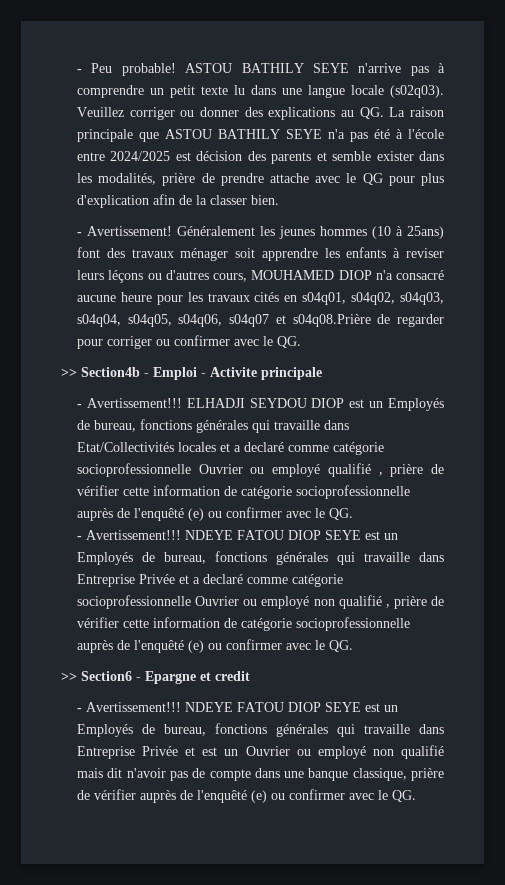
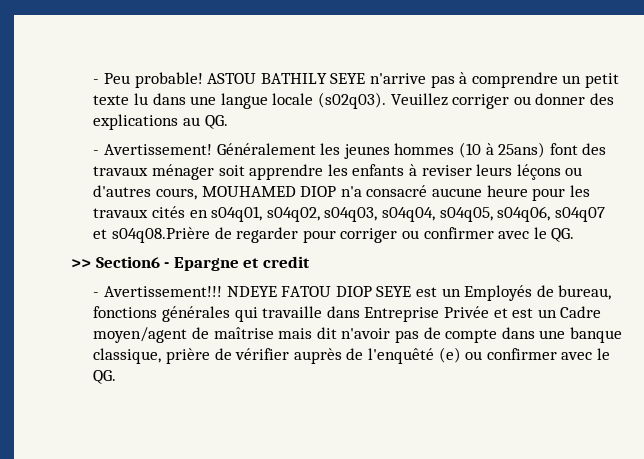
[389,107,444,117] [77,129,445,142] [77,151,445,164] [77,173,445,186] [77,194,280,208] La raison principale que ASTOU BATHILY SEYE n'a pas été à l'école entre 2024/2025 est décision des parents et semble exister dans les modalités, prière de prendre attache avec le QG pour plus d'explication afin de la classer bien. -> (228, 122) none
[61,367,322,380] [77,398,444,411] [77,419,350,433] [77,442,385,455] [77,463,445,477] [77,485,411,499] [77,507,354,521] [77,530,399,540] [77,551,444,565] [77,574,344,587] [77,595,444,609] [77,617,411,631] [77,639,354,653] // >> Section4b - Emploi - Activite principale // - Avertissement!!! ELHADJI SEYDOU DIOP est un Employés de bureau, fonctions générales qui travaille dans Etat/Collectivités locales et a declaré comme catégorie socioprofessionnelle Ouvrier ou employé qualifié , prière de vérifier cette information de catégorie socioprofessionnelle auprès de l'enquêté (e) ou confirmer avec le QG. // - Avertissement!!! NDEYE FATOU DIOP SEYE est un Employés de bureau, fonctions générales qui travaille dans Entreprise Privée et a declaré comme catégorie socioprofessionnelle Ouvrier ou employé non qualifié , prière de vérifier cette information de catégorie socioprofessionnelle auprès de l'enquêté (e) ou confirmer avec le QG. -> (575, 235) none
[245,745,444,759] Ouvrier ou employé non qualifié -> [560,306,602,318] [93,327,274,343] Cadre moyen/agent de maîtrise

